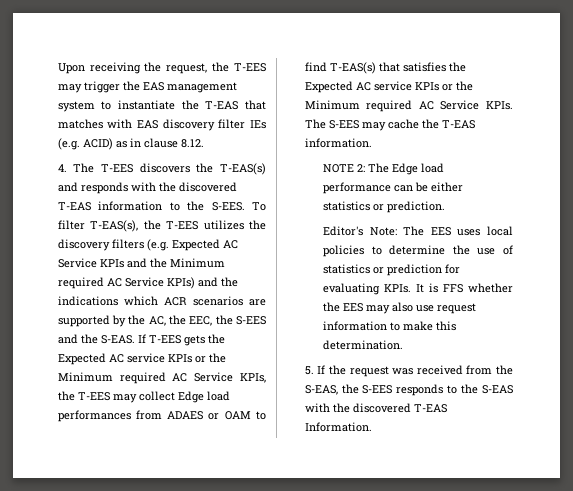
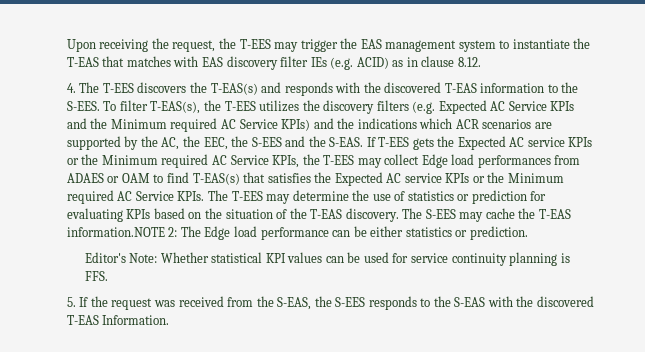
(326, 124) none -> [231,190,547,204] [66,208,423,222] T-EES may determine the use of statistics or prediction for evaluating KPIs based on the situation of the T-EAS discovery. The
[304,138,372,148] [323,164,355,173] information. // NOTE -> [66,227,165,237] information.NOTE
[403,226,513,236] [323,245,513,257] [323,264,461,276] [323,283,513,295] [323,302,477,314] [323,321,457,331] [323,340,404,350] The EES uses local policies to determine the use of statistics or prediction for evaluating KPIs. It is FFS whether the EES may also use request information to make this determination. -> [160,252,570,266] [84,271,108,281] Whether statistical KPI values can be used for service continuity planning is FFS.

